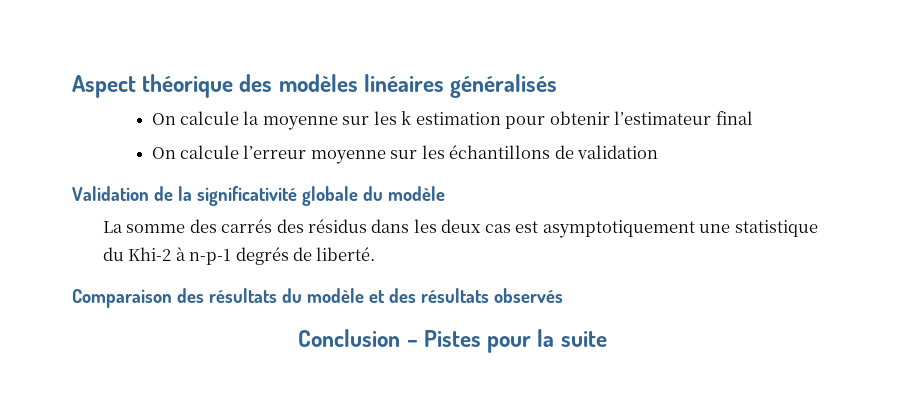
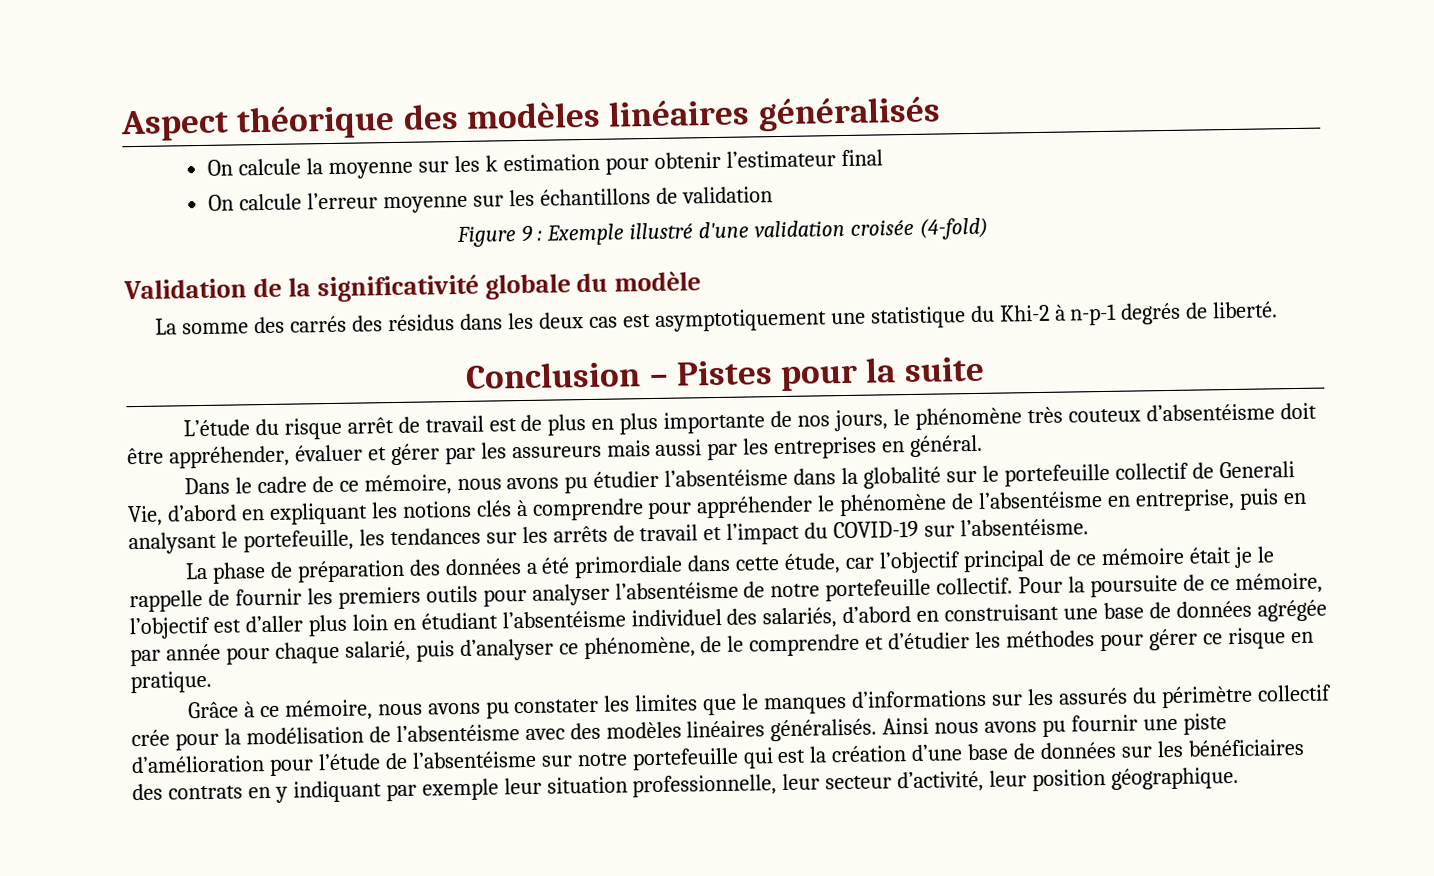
(659, 152) none -> [456,217,988,248] // Figure 9 : Exemple illustré d'une validation croisée (4-fold)
[72,288,563,308] // Comparaison des résultats du modèle et des résultats observés -> (1279, 310) none
(607, 339) none -> [182,402,1317,440] [127,434,984,469] [183,461,1295,496] [127,488,1307,527] [128,518,1090,555] [184,546,1274,584] [129,572,1323,613] [129,599,1327,640] [130,627,1314,667] [130,670,212,694] [187,684,1332,721] [131,713,1227,751] [131,738,1304,776] [132,766,1240,803] // L’étude du risque arrêt de travail est de plus en plus importante de nos jours, le phénomène très couteux d’absentéisme doit être appréhender, évaluer et gérer par les assureurs mais aussi par les entreprises en général. // Dans le cadre de ce mémoire, nous avons pu étudier l’absentéisme dans la globalité sur le portefeuille collectif de Generali Vie, d’abord en expliquant les notions clés à comprendre pour appréhender le phénomène de l’absentéisme en entreprise, puis en analysant le portefeuille, les tendances sur les arrêts de travail et l’impact du COVID-19 sur l’absentéisme. // La phase de préparation des données a été primordiale dans cette étude, car l’objectif principal de ce mémoire était je le rappelle de fournir les premiers outils pour analyser l’absentéisme de notre portefeuille collectif. Pour la poursuite de ce mémoire, l’objectif est d’aller plus loin en étudiant l’absentéisme individuel des salariés, d’abord en construisant une base de données agrégée par année pour chaque salarié, puis d’analyser ce phénomène, de le comprendre et d’étudier les méthodes pour gérer ce risque en pratique. // Grâce à ce mémoire, nous avons pu constater les limites que le manques d’informations sur les assurés du périmètre collectif crée pour la modélisation de l’absentéisme avec des modèles linéaires généralisés. Ainsi nous avons pu fournir une piste d’amélioration pour l’étude de l’absentéisme sur notre portefeuille qui est la création d’une base de données sur les bénéficiaires des contrats en y indiquant par exemple leur situation professionnelle, leur secteur d’activité, leur position géographique.

